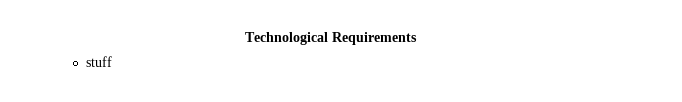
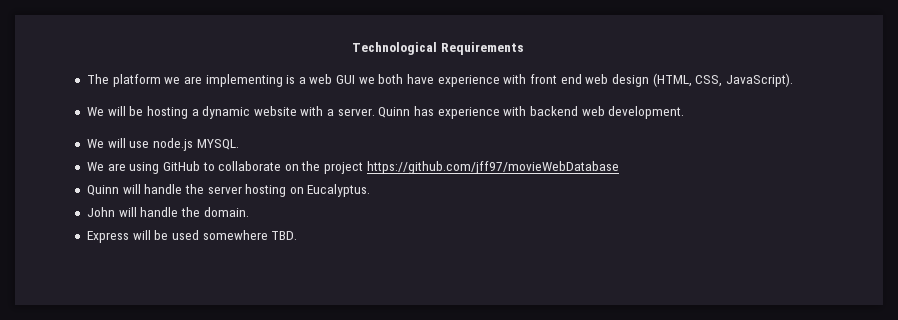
[85,56,112,67] stuff -> [86,73,793,87] [86,106,685,119] [86,138,239,151] [86,161,619,174] [86,184,371,197] [86,207,249,217] [86,230,298,243] The platform we are implementing is a web GUI we both have experience with front end web design (HTML, CSS, JavaScript). // We will be hosting a dynamic website with a server. Quinn has experience with backend web development. // We will use node.js MYSQL. // We are using GitHub to collaborate on the project https://github.com/jff97/movieWebDatabase // Quinn will handle the server hosting on Eucalyptus. // John will handle the domain. // Express will be used somewhere TBD.

